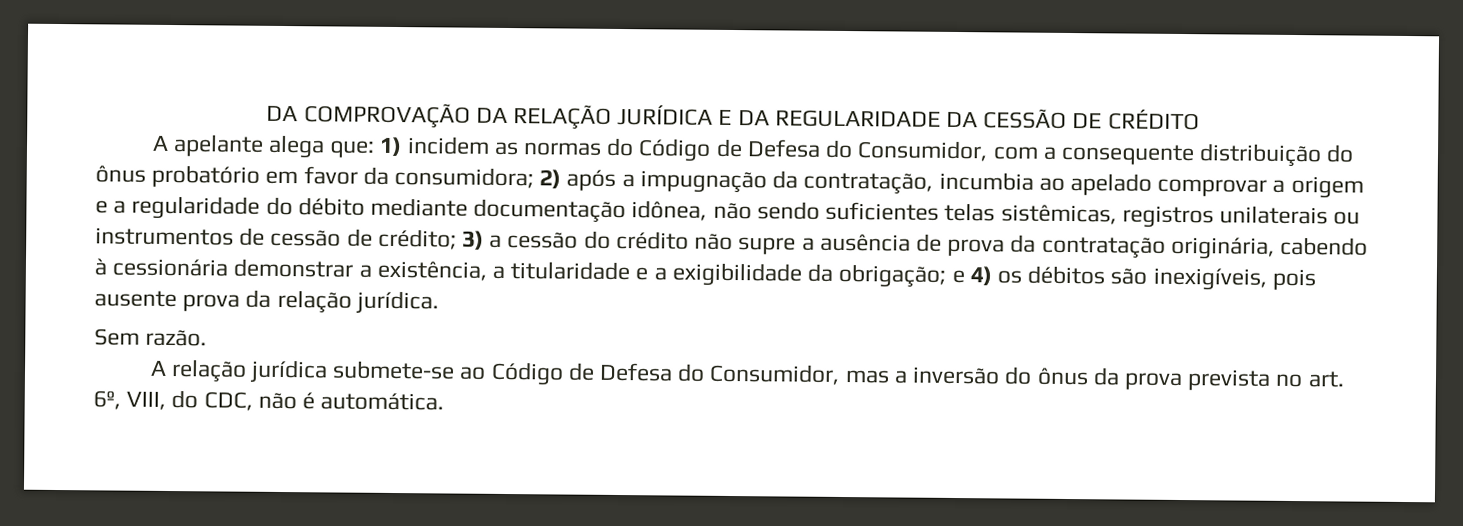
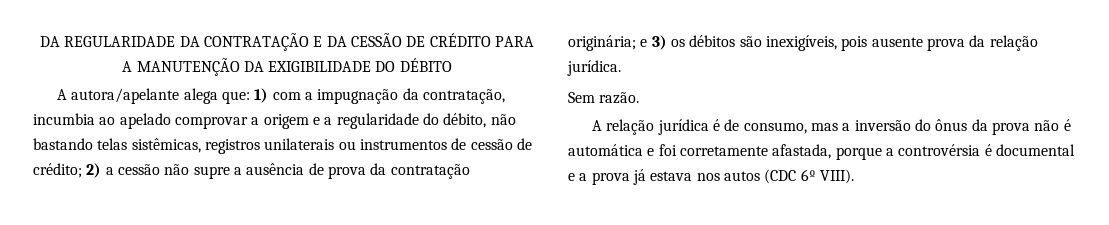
[266,102,1200,131] [151,134,264,157] DA COMPROVAÇÃO DA RELAÇÃO JURÍDICA E DA REGULARIDADE DA CESSÃO DE CRÉDITO // A apelante -> [40,33,534,51] [122,58,452,76] [57,88,180,104] DA REGULARIDADE DA CONTRATAÇÃO E DA CESSÃO DE CRÉDITO PARA A MANUTENÇÃO DA EXIGIBILIDADE DO DÉBITO // A autora/apelante
[406,136,1355,168] [95,164,617,191] incidem as normas do Código de Defesa do Consumidor, com a consequente distribuição do ônus probatório em favor da consumidora; 2) após -> [272,92,301,100] com
[297,197,940,224] débito mediante documentação idônea, não sendo suficientes -> [443,113,516,128] [33,138,93,150] débito, não bastando
[462,230,485,250] 3) -> [86,163,102,178] 2)
[583,230,689,250] do crédito -> (160, 169) none
[1170,236,1368,260] [94,258,992,288] originária, cabendo à cessionária demonstrar a existência, a titularidade e a exigibilidade da obrigação; e 4) -> [568,35,667,51] originária; e 3)
[332,360,841,386] submete-se ao Código de Defesa do Consumidor, -> [713,119,807,134] é de consumo,
[1187,369,1345,391] [93,390,445,411] prevista no art. 6º, VIII, do CDC, não é automática. -> [1034,119,1071,131] [568,144,1075,160] [568,169,854,185] não é automática e foi corretamente afastada, porque a controvérsia é documental e a prova já estava nos autos (CDC 6º VIII).

